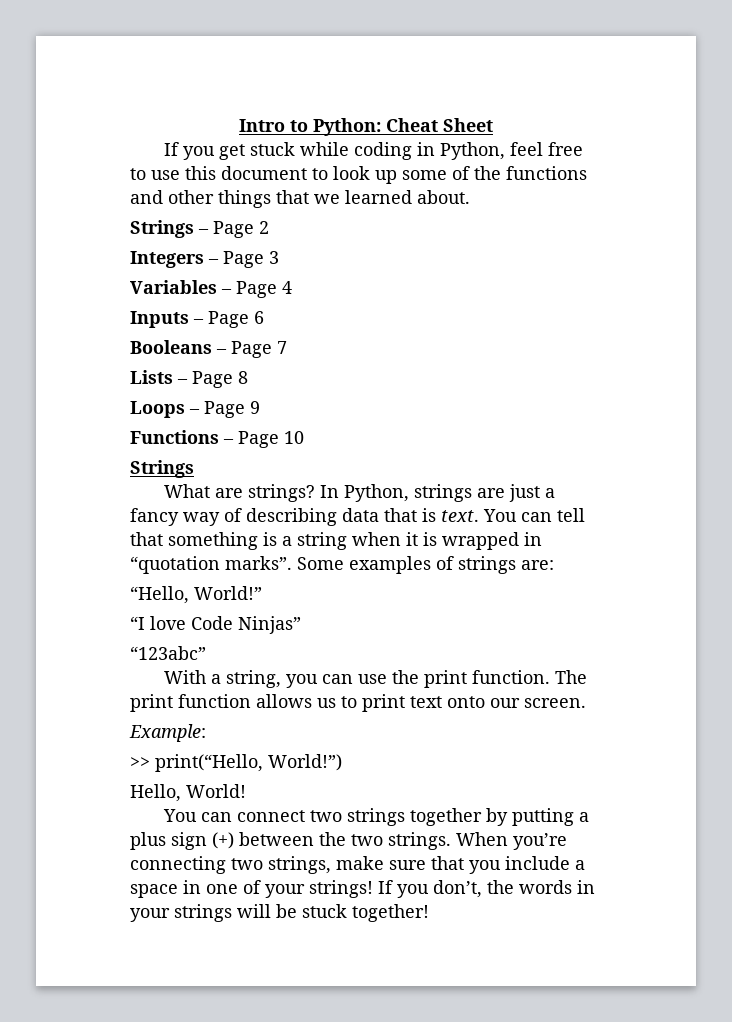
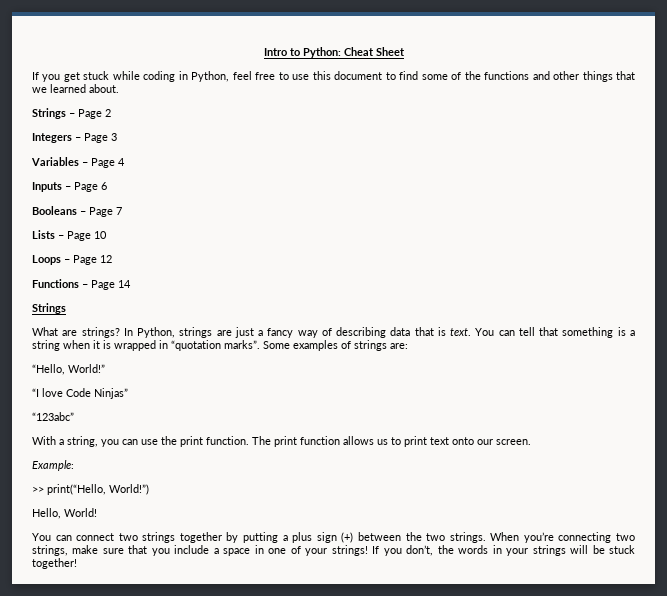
[333,166,397,184] look up -> [399,71,419,80] find
[238,371,248,384] 8 -> [94,231,107,239] 10
[250,401,260,414] 9 -> [100,255,112,263] 12
[284,431,304,444] 10 -> [118,280,131,288] 14

